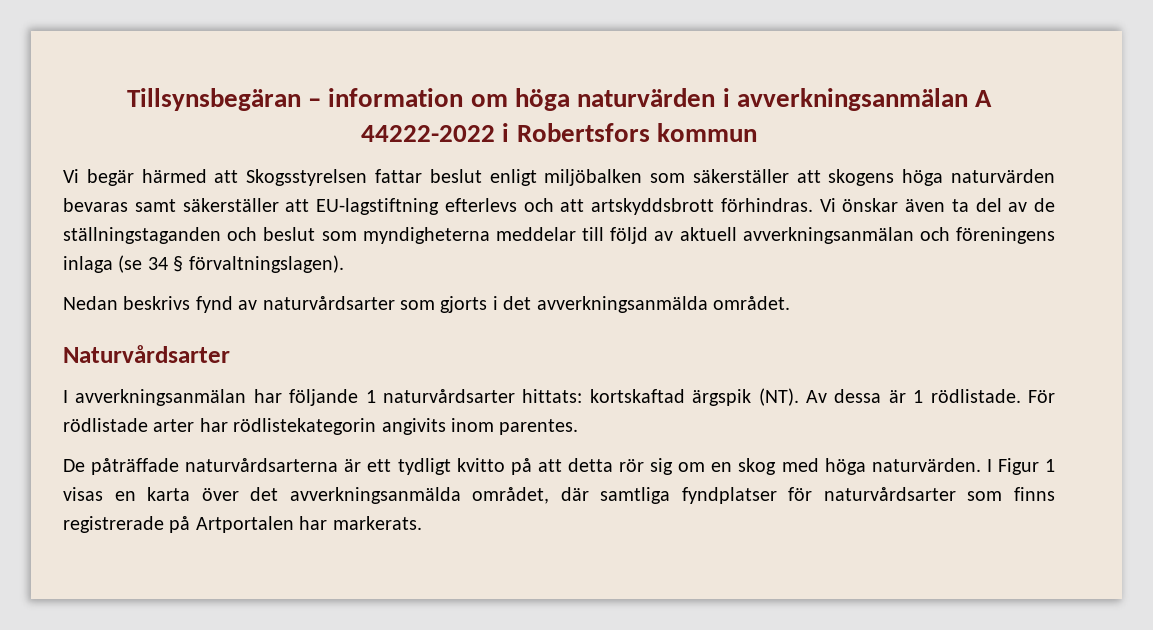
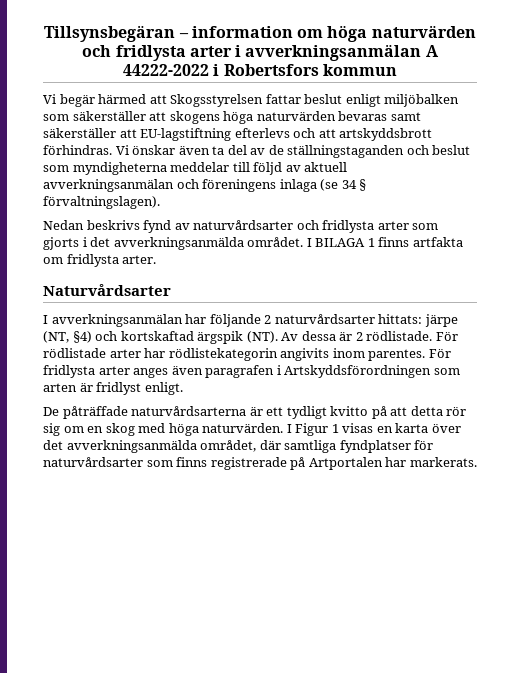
(716, 97) none -> [82,45,232,61] och fridlysta arter
(395, 303) none -> [296,220,409,233] och fridlysta arter
(790, 303) none -> [306,237,463,247] [43,254,157,267] I BILAGA 1 finns artfakta om fridlysta arter.
[365,390,376,403] 1 -> [264,315,272,324] 2
(583, 396) none -> [424,314,458,327] [43,331,118,343] järpe (NT, §4) och
[913,390,924,403] 1 -> [355,332,363,341] 2
(579, 427) none -> [428,349,451,358] [43,365,460,378] [43,382,183,395] För fridlysta arter anges även paragrafen i Artskyddsförordningen som arten är fridlyst enligt.

